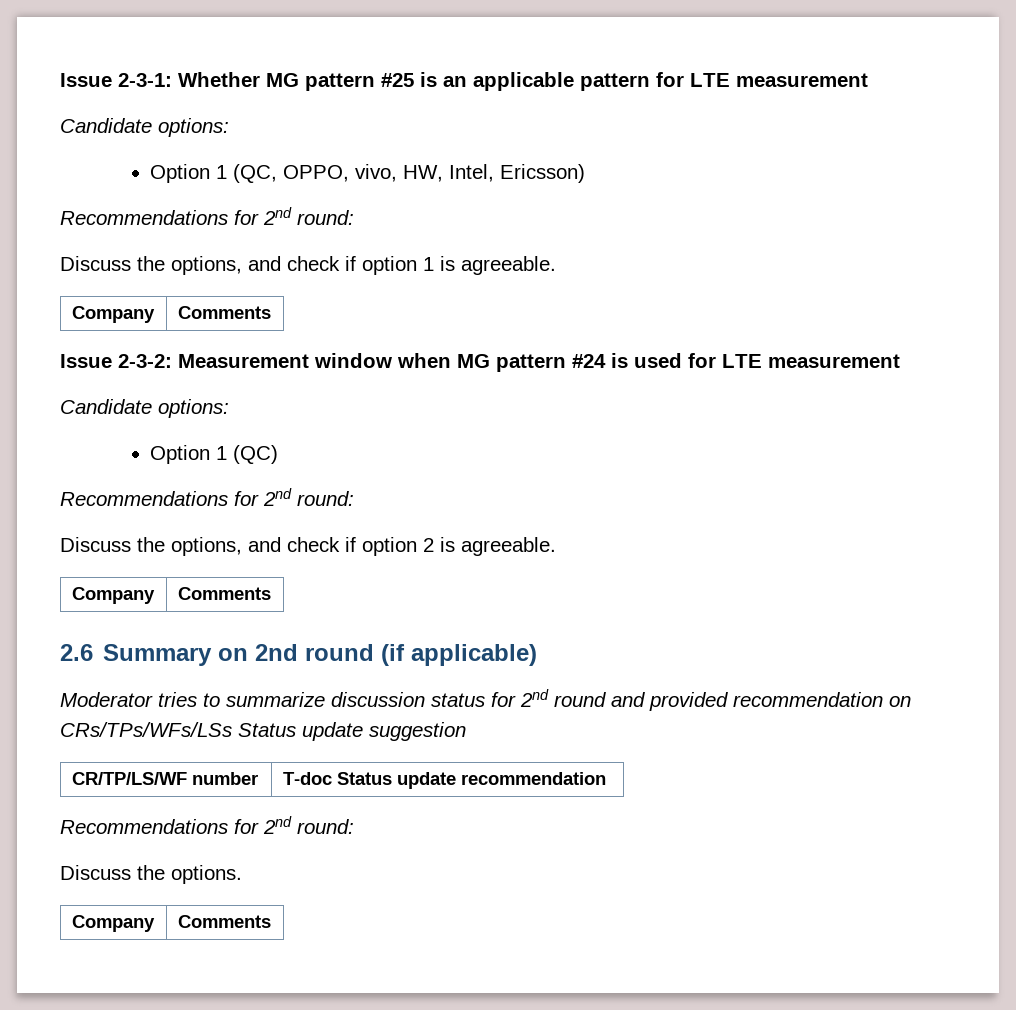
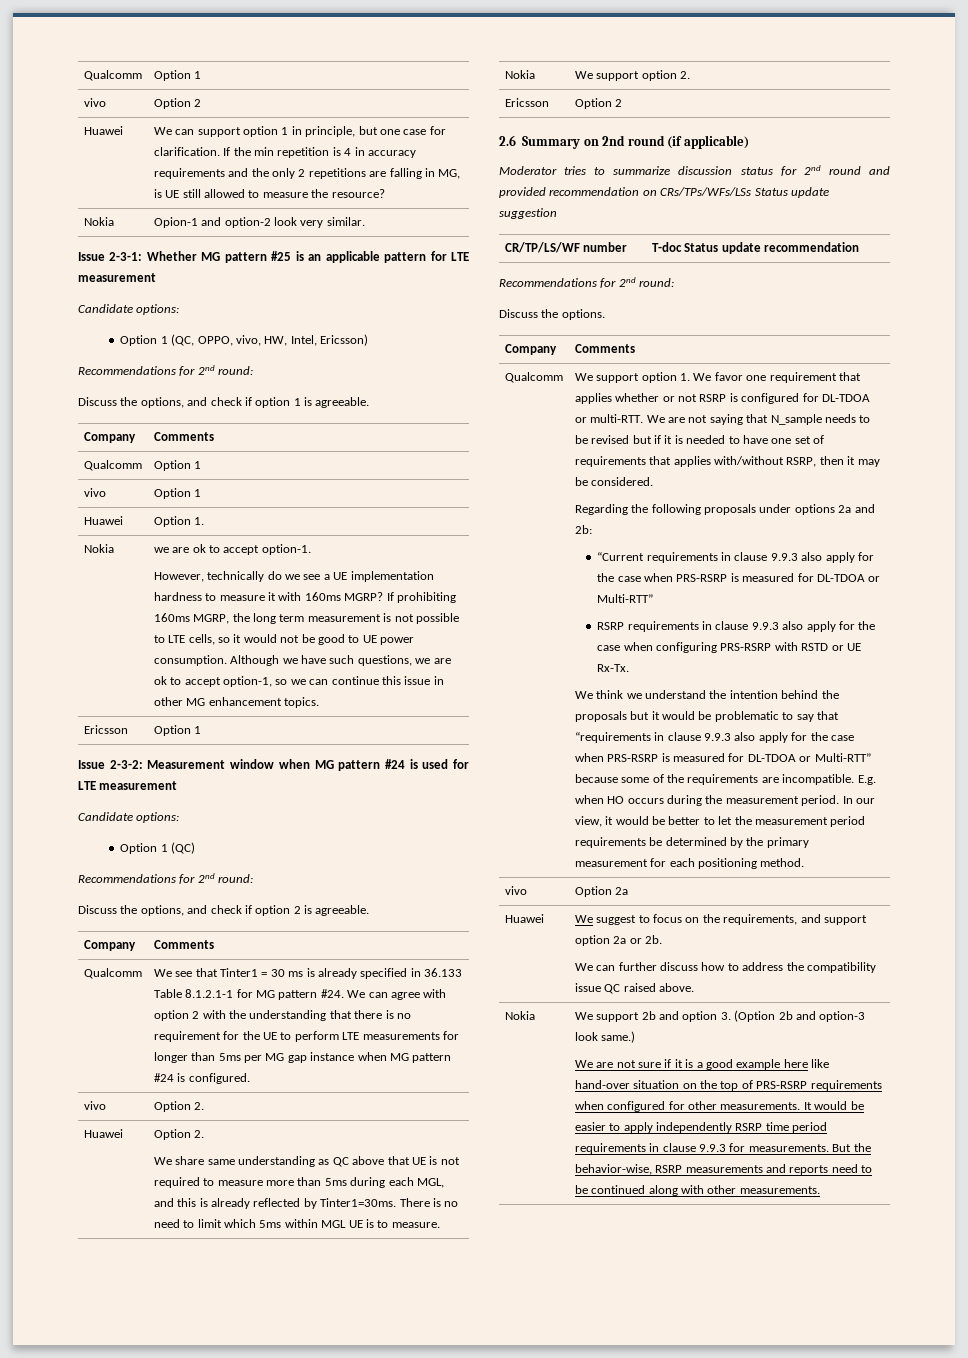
(60, 80) none -> [83,70,142,81] [153,70,202,81] [83,98,106,107] [153,98,202,109] [83,126,123,135] [153,126,446,137] [153,147,416,158] [153,168,461,179] [153,189,385,198] [83,217,114,226] [153,217,365,228] Qualcomm | Option 1 // vivo | Option 2 // Huawei | We can support option 1 in principle, but one case for clarification. If the min repetition is 4 in accuracy requirements and the only 2 repetitions are falling in MG, is UE still allowed to measure the resource? // Nokia | Opion-1 and option-2 look very similar. //
(271, 312) none -> [83,460,142,471] [153,460,202,471] [83,488,106,497] [153,488,202,499] [83,516,123,525] [153,516,205,527] [83,544,114,553] [153,544,311,555] [153,571,434,582] [153,592,456,603] [153,613,459,624] [153,634,415,645] [153,655,451,666] [153,676,444,687] [153,697,320,708] [83,725,128,734] [153,725,202,736] // Qualcomm | Option 1 // vivo | Option 1 // Huawei | Option 1. // Nokia | we are ok to accept option-1. // However, technically do we see a UE implementation hardness to measure it with 160ms MGRP? If prohibiting 160ms MGRP, the long term measurement is not possible to LTE cells, so it would not be good to UE power consumption. Although we have such questions, we are ok to accept option-1, so we can continue this issue in other MG enhancement topics. // Ericsson | Option 1
(271, 593) none -> [83,968,142,979] [153,968,463,979] [153,989,447,1000] [153,1010,411,1021] [153,1031,459,1042] [153,1052,452,1063] [153,1073,250,1084] [83,1101,106,1110] [153,1101,205,1112] [83,1129,123,1138] [153,1129,205,1140] [153,1156,460,1167] [153,1177,444,1188] [153,1198,459,1209] [153,1219,440,1228] [504,70,535,79] [574,70,691,81] [504,98,549,107] [574,98,623,109] // Qualcomm | We see that Tinter1 = 30 ms is already specified in 36.133 Table 8.1.2.1-1 for MG pattern #24. We can agree with option 2 with the understanding that there is no requirement for the UE to perform LTE measurements for longer than 5ms per MG gap instance when MG pattern #24 is configured. // vivo | Option 2. // Huawei | Option 2. // We share same understanding as QC above that UE is not required to measure more than 5ms during each MGL, and this is already reflected by Tinter1=30ms. There is no need to limit which 5ms within MGL UE is to measure. // Nokia | We support option 2. // Ericsson | Option 2
(271, 921) none -> [504,372,563,383] [574,372,861,383] [574,393,870,404] [574,414,871,425] [574,435,825,444] [574,456,880,467] [574,477,654,486] [574,504,875,515] [574,525,592,534] [597,552,874,563] [597,573,881,582] [597,594,654,603] [597,621,876,632] [597,642,861,653] [597,664,630,672] [574,690,839,699] [574,711,839,722] [574,732,854,743] [574,753,871,762] [574,774,876,785] [574,795,875,806] [574,816,866,827] [574,837,809,848] [574,858,805,869] [504,886,527,895] [574,886,629,897] [504,914,544,923] [574,914,867,925] [574,935,663,946] [574,962,876,973] [574,983,695,994] [504,1011,535,1020] [574,1010,866,1022] [574,1031,636,1043] [574,1059,830,1070] [574,1080,882,1091] [574,1101,864,1112] [574,1122,828,1133] [574,1143,871,1154] [574,1164,873,1175] [574,1185,820,1196] // Qualcomm | We support option 1. We favor one requirement that applies whether or not RSRP is configured for DL-TDOA or multi-RTT. We are not saying that N_sample needs to be revised but if it is needed to have one set of requirements that applies with/without RSRP, then it may be considered. // Regarding the following proposals under options 2a and 2b: // “Current requirements in clause 9.9.3 also apply for the case when PRS-RSRP is measured for DL-TDOA or Multi-RTT” // RSRP requirements in clause 9.9.3 also apply for the case when configuring PRS-RSRP with RSTD or UE Rx-Tx. // We think we understand the intention behind the proposals but it would be problematic to say that “requirements in clause 9.9.3 also apply for the case when PRS-RSRP is measured for DL-TDOA or Multi-RTT” because some of the requirements are incompatible. E.g. when HO occurs during the measurement period. In our view, it would be better to let the measurement period requirements be determined by the primary measurement for each positioning method. // vivo | Option 2a // Huawei | We suggest to focus on the requirements, and support option 2a or 2b. // We can further discuss how to address the compatibility issue QC raised above. // Nokia | We support 2b and option 3. (Option 2b and option-3 look same.) // We are not sure if it is a good example here like hand-over situation on the top of PRS-RSRP requirements when configured for other measurements. It would be easier to apply independently RSRP time period requirements in clause 9.9.3 for measurements. But the behavior-wise, RSRP measurements and reports need to be continued along with other measurements.

